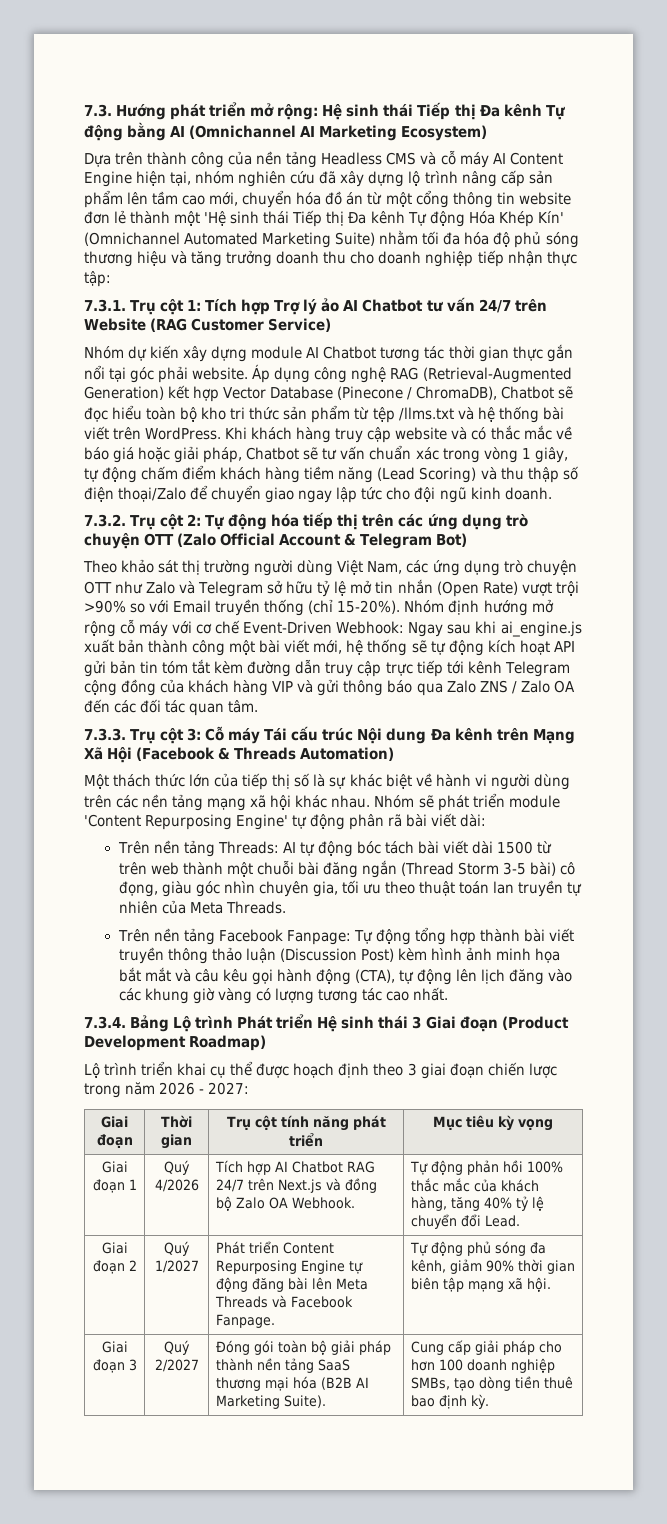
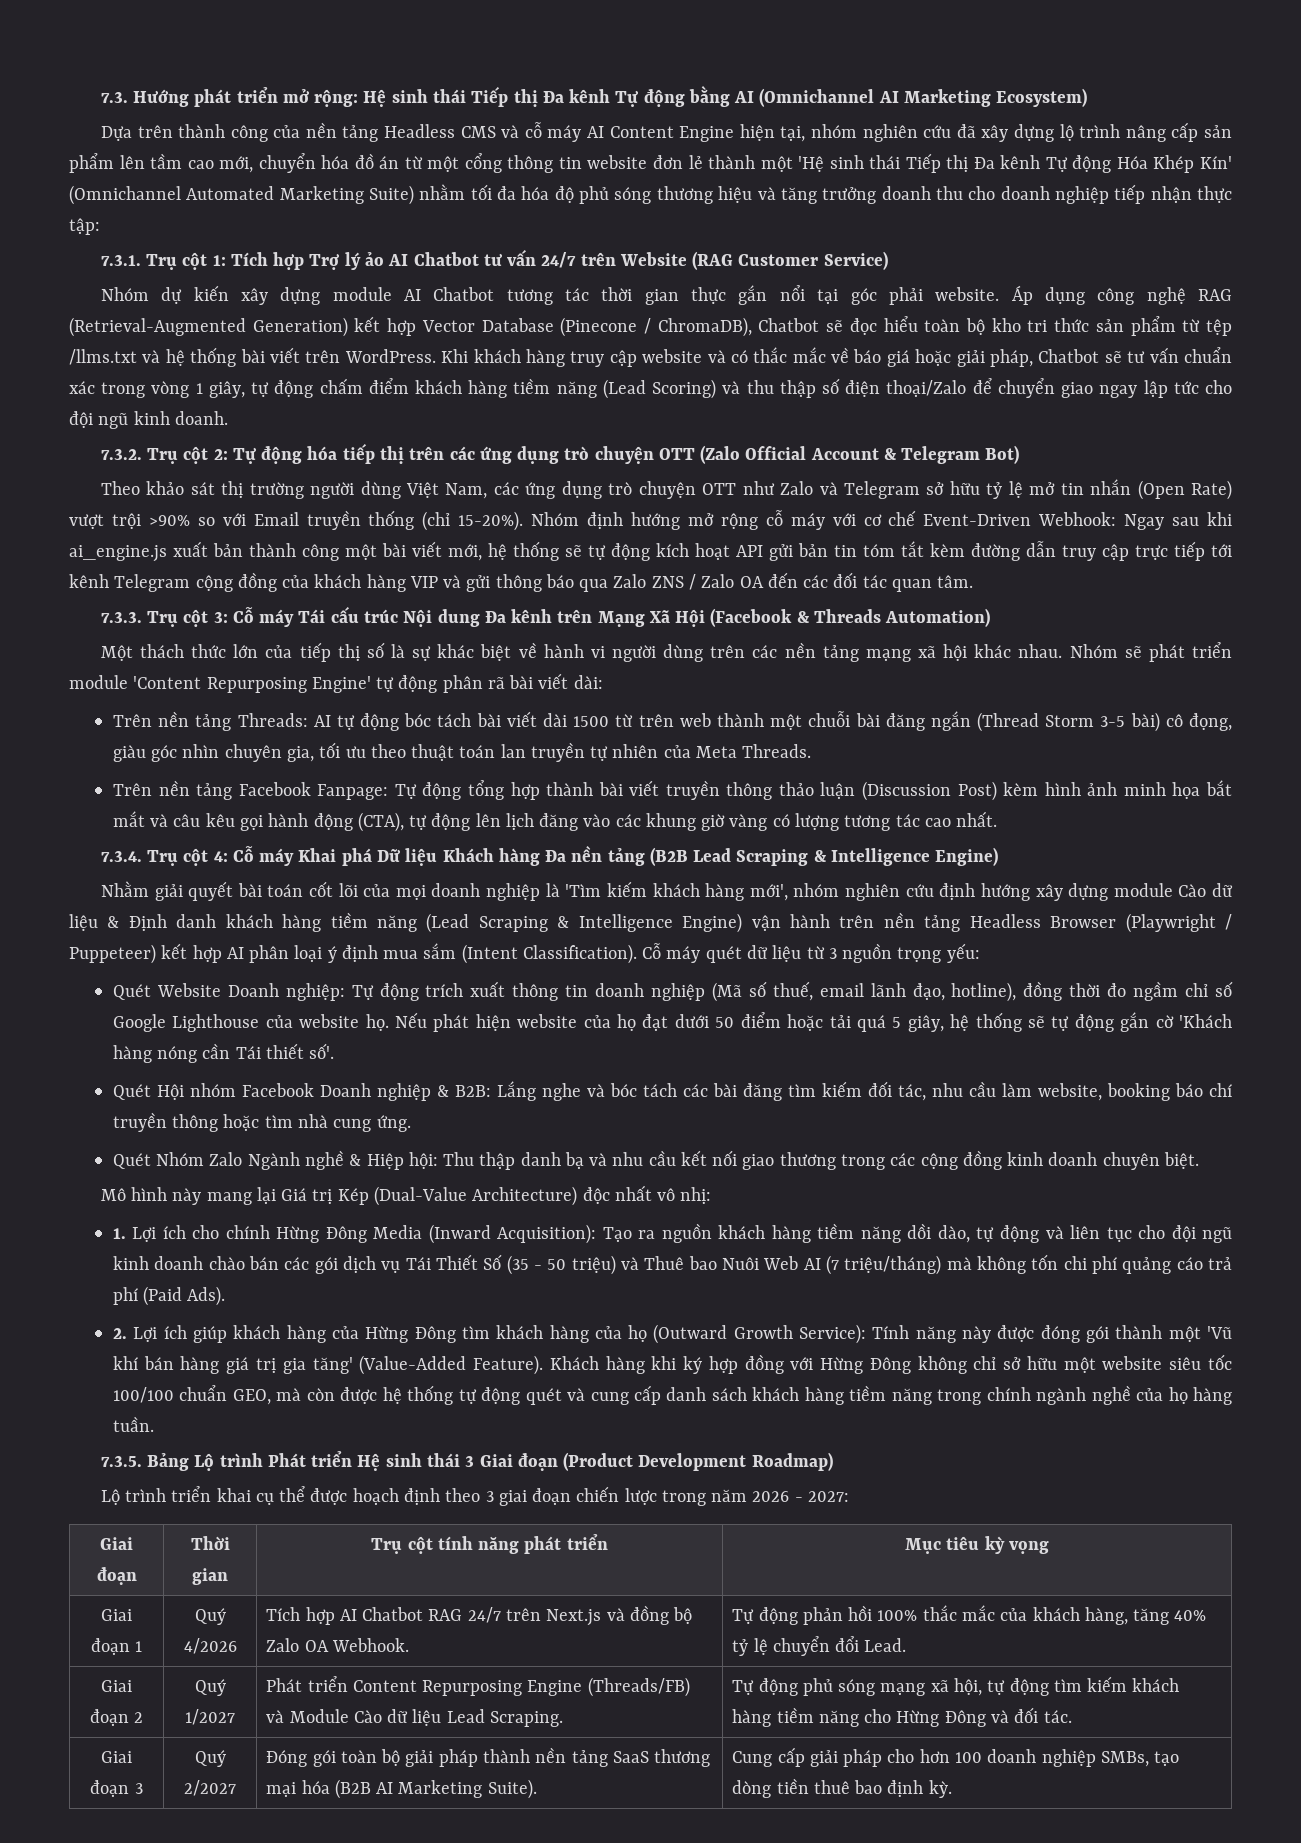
(126, 1022) none -> [147,846,999,866] [100,881,1233,901] [69,912,1232,933] [69,943,980,964] [112,981,1233,1002] [112,1012,1232,1032] [112,1043,335,1063] [112,1081,1233,1101] [112,1112,411,1132] [112,1150,1199,1170] [100,1185,712,1206] [112,1223,1233,1244] [112,1254,1233,1275] [112,1286,226,1306] [112,1324,1233,1344] [112,1354,1232,1375] [112,1385,1233,1405] [112,1416,154,1432] [100,1456,142,1467] Trụ cột 4: Cỗ máy Khai phá Dữ liệu Khách hàng Đa nền tảng (B2B Lead Scraping & Intelligence Engine) // Nhằm giải quyết bài toán cốt lõi của mọi doanh nghiệp là 'Tìm kiếm khách hàng mới', nhóm nghiên cứu định hướng xây dựng module Cào dữ liệu & Định danh khách hàng tiềm năng (Lead Scraping & Intelligence Engine) vận hành trên nền tảng Headless Browser (Playwright / Puppeteer) kết hợp AI phân loại ý định mua sắm (Intent Classification). Cỗ máy quét dữ liệu từ 3 nguồn trọng yếu: // Quét Website Doanh nghiệp: Tự động trích xuất thông tin doanh nghiệp (Mã số thuế, email lãnh đạo, hotline), đồng thời đo ngầm chỉ số Google Lighthouse của website họ. Nếu phát hiện website của họ đạt dưới 50 điểm hoặc tải quá 5 giây, hệ thống sẽ tự động gắn cờ 'Khách hàng nóng cần Tái thiết số'. // Quét Hội nhóm Facebook Doanh nghiệp & B2B: Lắng nghe và bóc tách các bài đăng tìm kiếm đối tác, nhu cầu làm website, booking báo chí truyền thông hoặc tìm nhà cung ứng. // Quét Nhóm Zalo Ngành nghề & Hiệp hội: Thu thập danh bạ và nhu cầu kết nối giao thương trong các cộng đồng kinh doanh chuyên biệt. // Mô hình này mang lại Giá trị Kép (Dual-Value Architecture) độc nhất vô nhị: // 1. Lợi ích cho chính Hừng Đông Media (Inward Acquisition): Tạo ra nguồn khách hàng tiềm năng dồi dào, tự động và liên tục cho đội ngũ kinh doanh chào bán các gói dịch vụ Tái Thiết Số (35 - 50 triệu) và Thuê bao Nuôi Web AI (7 triệu/tháng) mà không tốn chi phí quảng cáo trả phí (Paid Ads). // 2. Lợi ích giúp khách hàng của Hừng Đông tìm khách hàng của họ (Outward Growth Service): Tính năng này được đóng gói thành một 'Vũ khí bán hàng giá trị gia tăng' (Value-Added Feature). Khách hàng khi ký hợp đồng với Hừng Đông không chỉ sở hữu một website siêu tốc 100/100 chuẩn GEO, mà còn được hệ thống tự động quét và cung cấp danh sách khách hàng tiềm năng trong chính ngành nghề của họ hàng tuần. // 7.3.5.
[348,1261,363,1274] [215,1277,368,1292] [214,1295,353,1308] [215,1314,275,1328] [409,1241,546,1256] [410,1259,575,1274] [410,1277,551,1292] tự động đăng bài lên Meta Threads và Facebook Fanpage. | Tự động phủ sóng đa kênh, giảm 90% thời gian biên tập mạng xã hội. -> [587,1677,690,1697] [266,1709,564,1727] [732,1676,1180,1696] [732,1707,1072,1727] (Threads/FB) và Module Cào dữ liệu Lead Scraping. | Tự động phủ sóng mạng xã hội, tự động tìm kiếm khách hàng tiềm năng cho Hừng Đông và đối tác.

